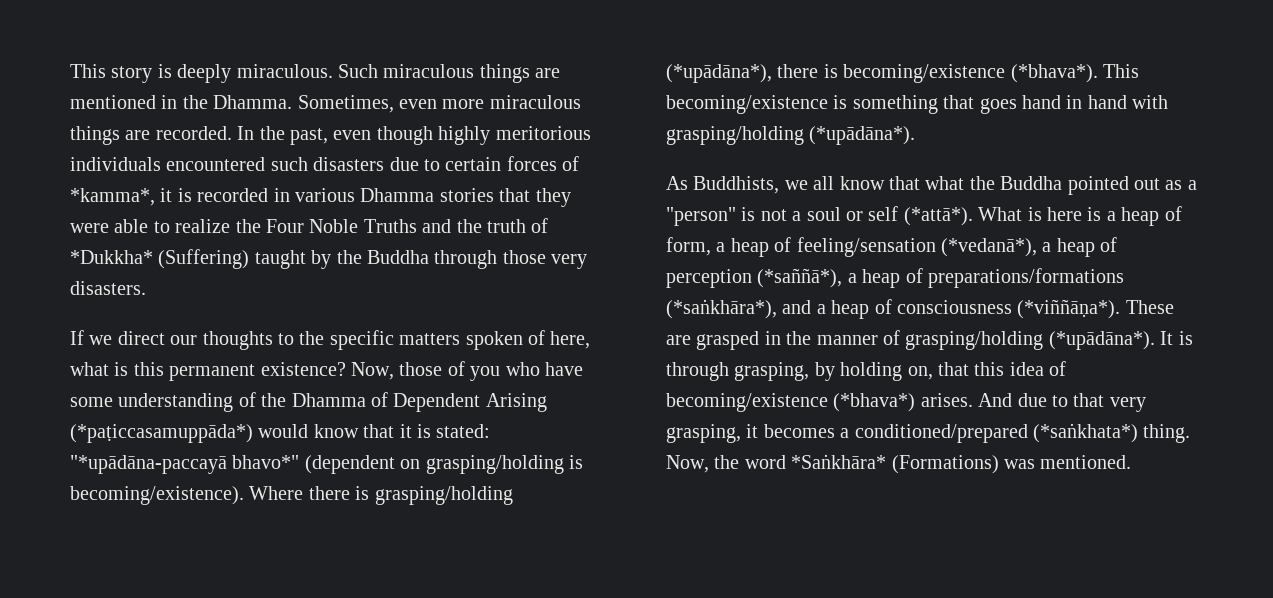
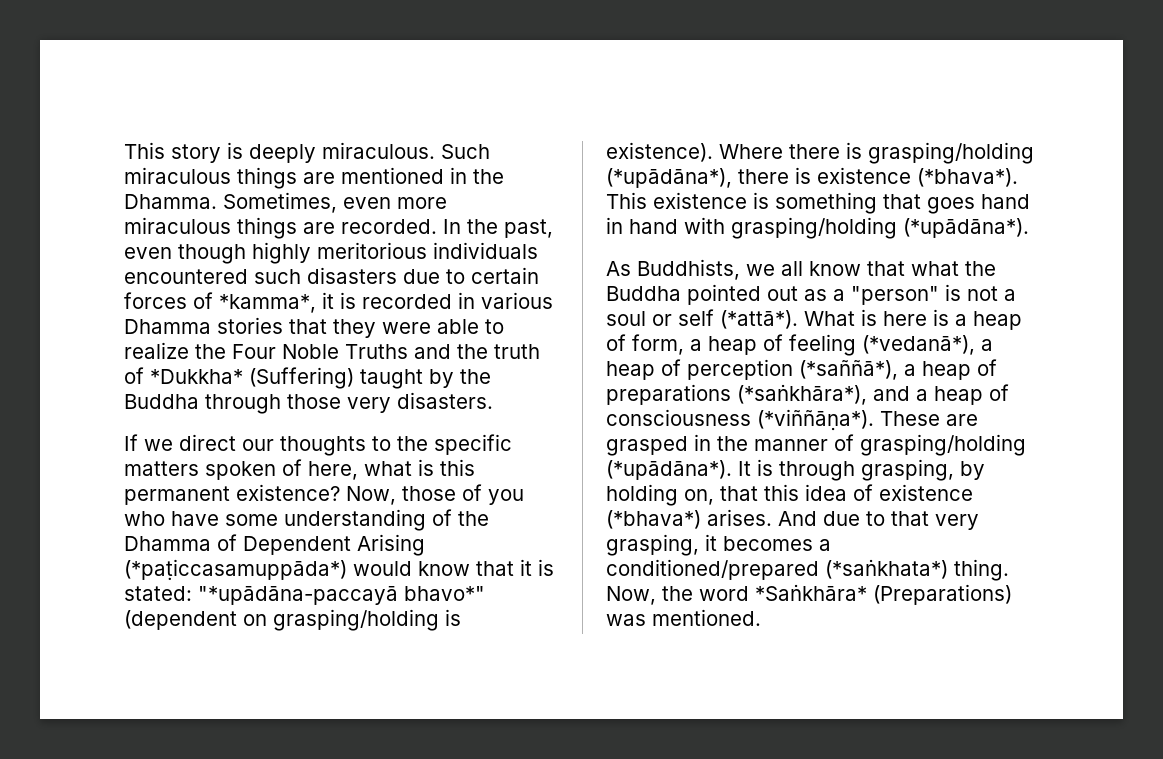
[70,486,244,505] becoming/existence). -> [606,142,713,162] existence).
[843,64,1006,83] becoming/existence -> [817,167,911,184] existence
[666,95,828,114] becoming/existence -> [653,192,747,209] existence
[796,237,936,257] feeling/sensation -> [789,334,856,356] feeling
[928,268,1124,288] preparations/formations -> [606,384,731,405] preparations
[666,393,828,412] becoming/existence -> [879,484,973,501] existence
[891,455,999,474] (Formations) -> [873,584,1012,605] (Preparations)

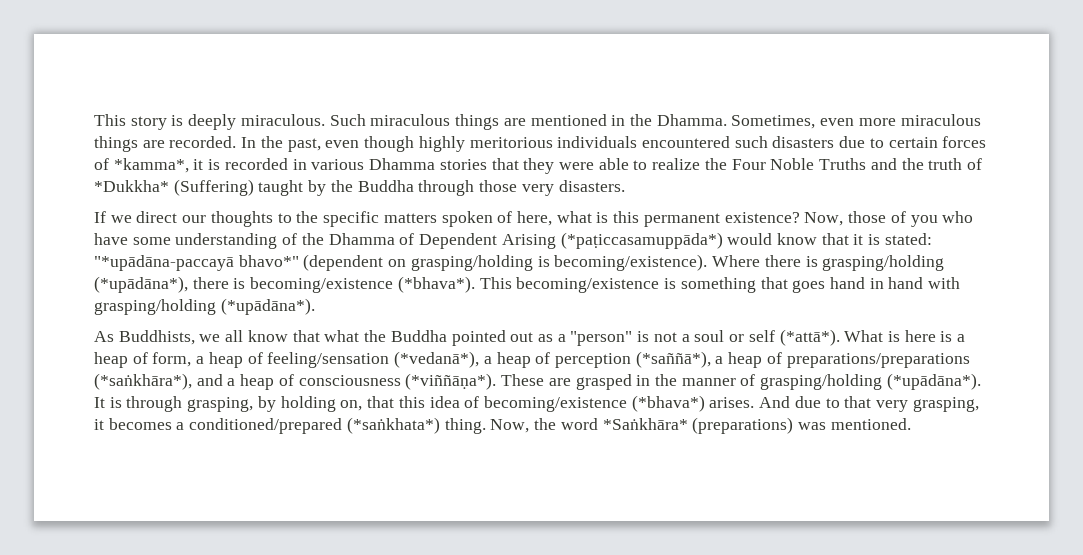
[606,142,713,162] existence). -> [554,254,708,271] becoming/existence).
[817,167,911,184] existence -> [250,277,394,293] becoming/existence
[653,192,747,209] existence -> [516,277,660,293] becoming/existence
[789,334,856,356] feeling -> [267,352,390,368] feeling/sensation
[606,384,731,405] preparations -> [786,353,970,368] preparations/preparations
[879,484,973,501] existence -> [483,396,627,412] becoming/existence
[873,584,1012,605] (Preparations) -> [692,417,794,434] (preparations)

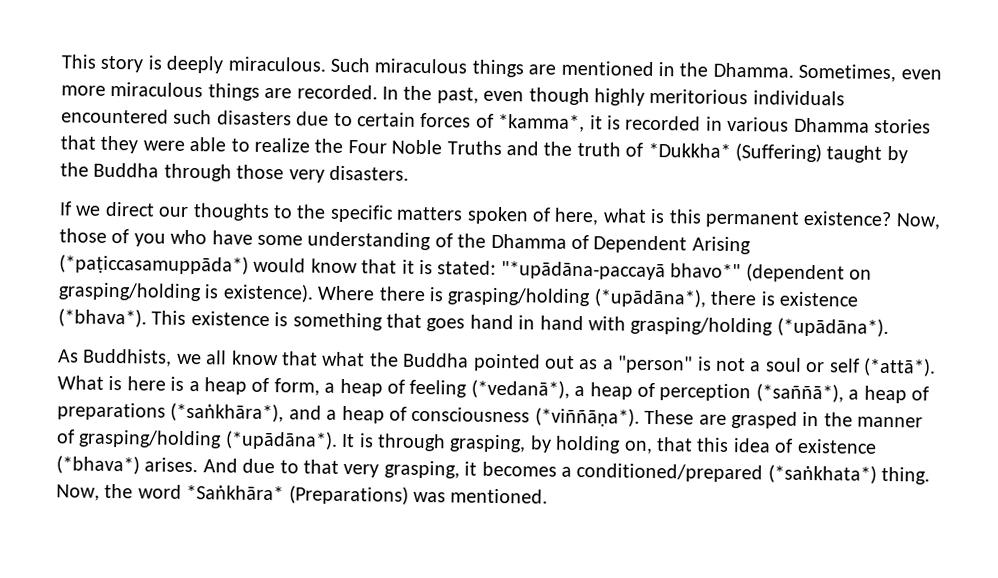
[554,254,708,271] becoming/existence). -> [222,283,314,303] existence).
[250,277,394,293] becoming/existence -> [778,291,858,307] existence
[516,277,660,293] becoming/existence -> [190,311,270,327] existence
[267,352,390,368] feeling/sensation -> [409,379,468,398] feeling
[786,353,970,368] preparations/preparations -> [57,402,166,421] preparations
[483,396,627,412] becoming/existence -> [796,438,877,454] existence
[692,417,794,434] (preparations) -> [288,485,409,505] (Preparations)

